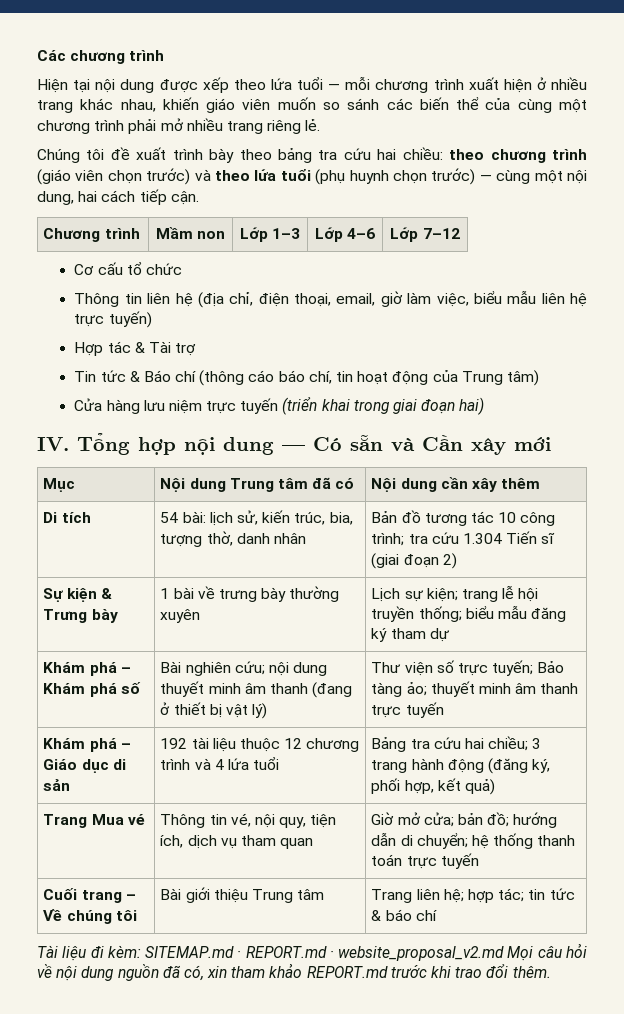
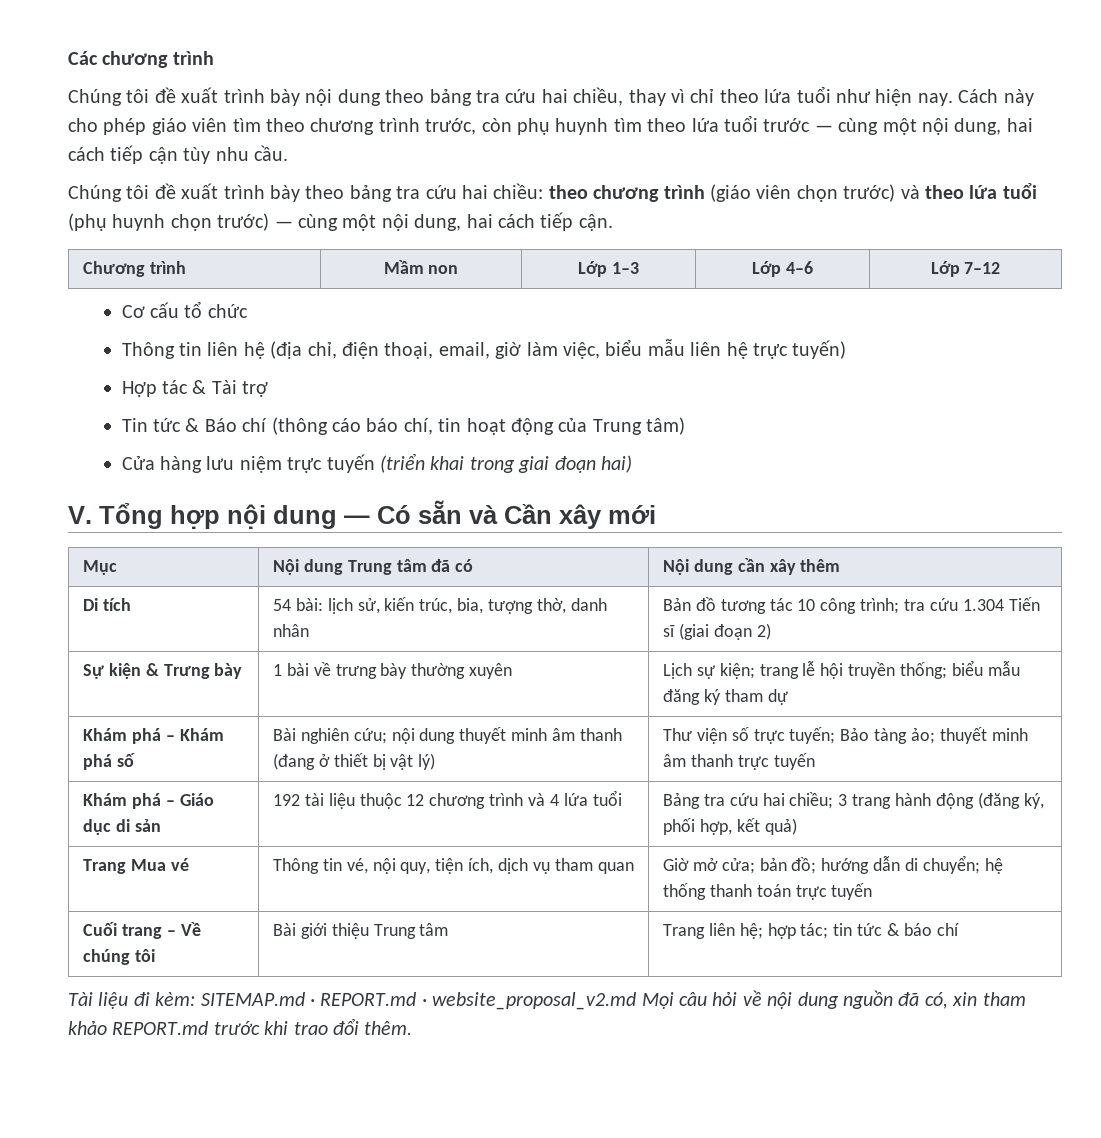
[37,76,587,93] [37,97,587,113] [37,118,321,134] Hiện tại nội dung được xếp theo lứa tuổi — mỗi chương trình xuất hiện ở nhiều trang khác nhau, khiến giáo viên muốn so sánh các biến thể của cùng một chương trình phải mở nhiều trang riêng lẻ. -> [68,86,1034,106] [68,115,1033,135] [68,145,288,164] Chúng tôi đề xuất trình bày nội dung theo bảng tra cứu hai chiều, thay vì chỉ theo lứa tuổi như hiện nay. Cách này cho phép giáo viên tìm theo chương trình trước, còn phụ huynh tìm theo lứa tuổi trước — cùng một nội dung, hai cách tiếp cận tùy nhu cầu.
[37,437,69,451] IV. -> [68,506,92,524] V.

